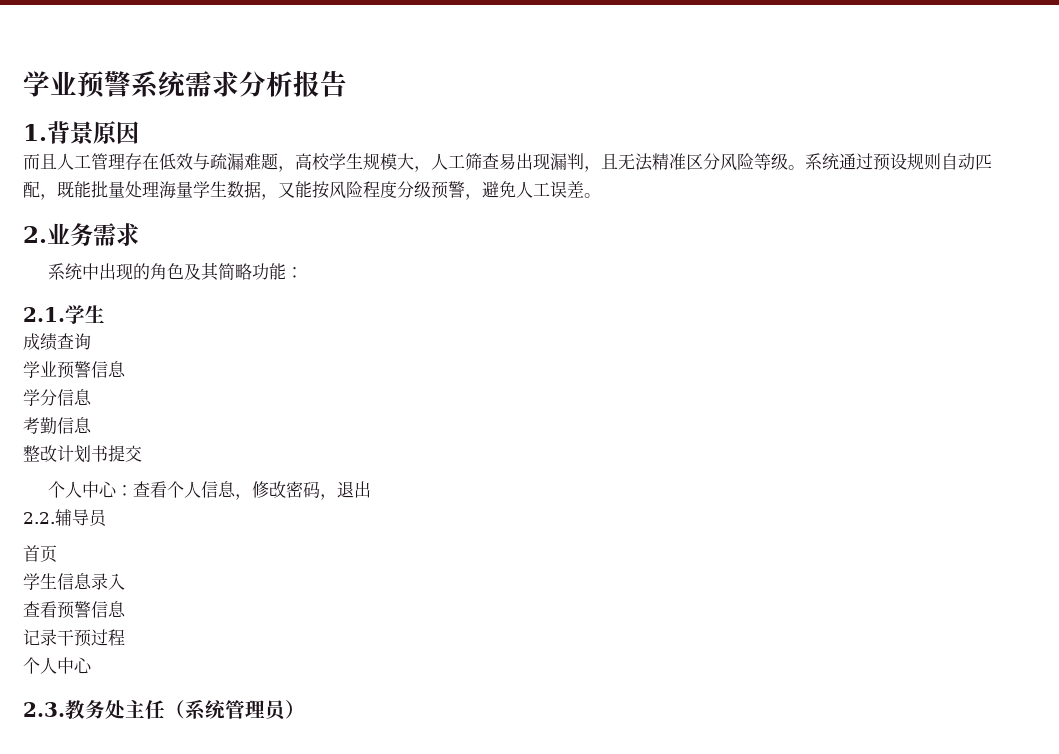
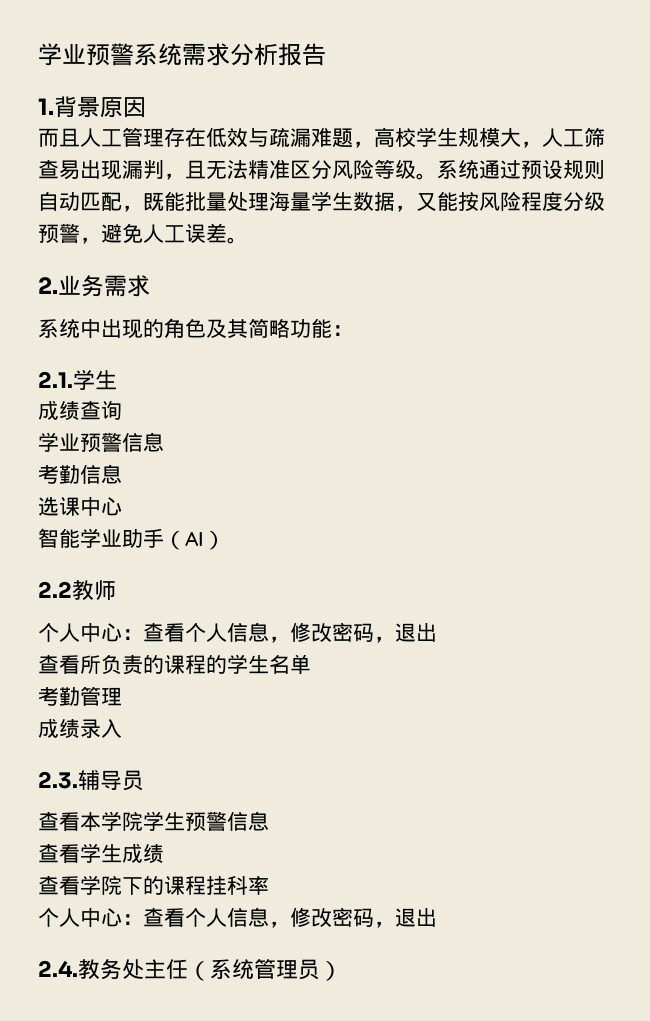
[23,389,92,406] // 学分信息 -> (164, 442) none
[23,445,142,463] 整改计划书提交 -> [38,496,122,517] [38,528,225,550] [38,580,116,601] 选课中心 // 智能学业助手（AI） // 2.2教师
[23,509,108,527] [23,545,57,563] [23,573,125,590] [23,601,126,619] [23,629,125,647] [23,657,92,674] [23,702,65,717] 2.2.辅导员 // 首页 // 学生信息录入 // 查看预警信息 // 记录干预过程 // 个人中心 // 2.3. -> [38,654,311,675] [38,686,122,706] [38,719,122,738] [38,769,144,791] [38,811,269,831] [38,843,164,863] [38,875,269,895] [38,907,437,928] [38,960,78,977] 查看所负责的课程的学生名单 // 考勤管理 // 成绩录入 // 2.3.辅导员 // 查看本学院学生预警信息 // 查看学生成绩 // 查看学院下的课程挂科率 // 个人中心：查看个人信息，修改密码，退出 // 2.4.

